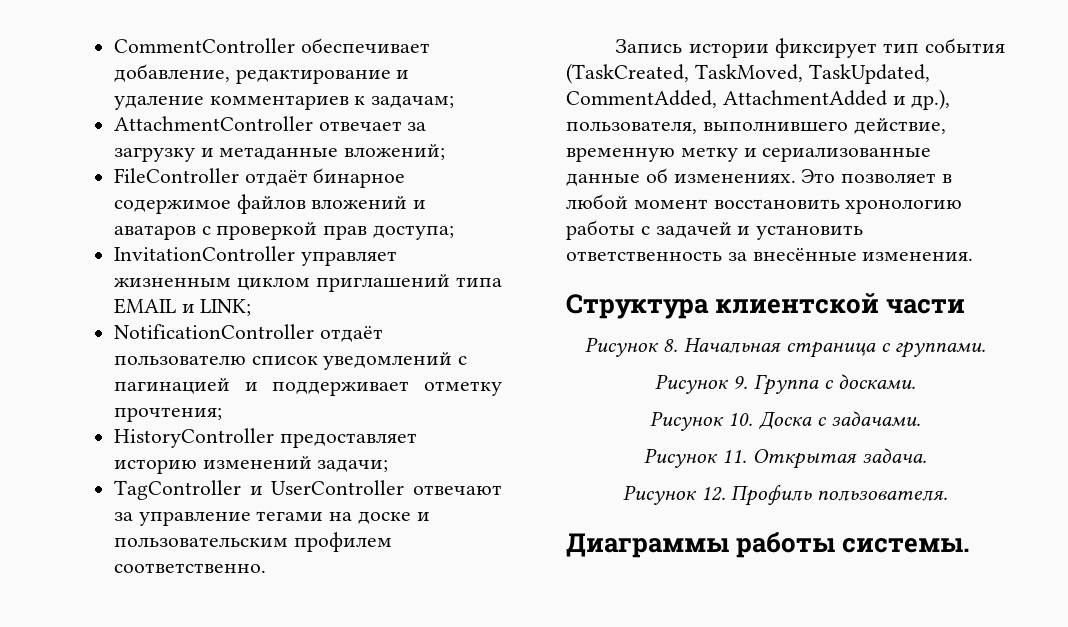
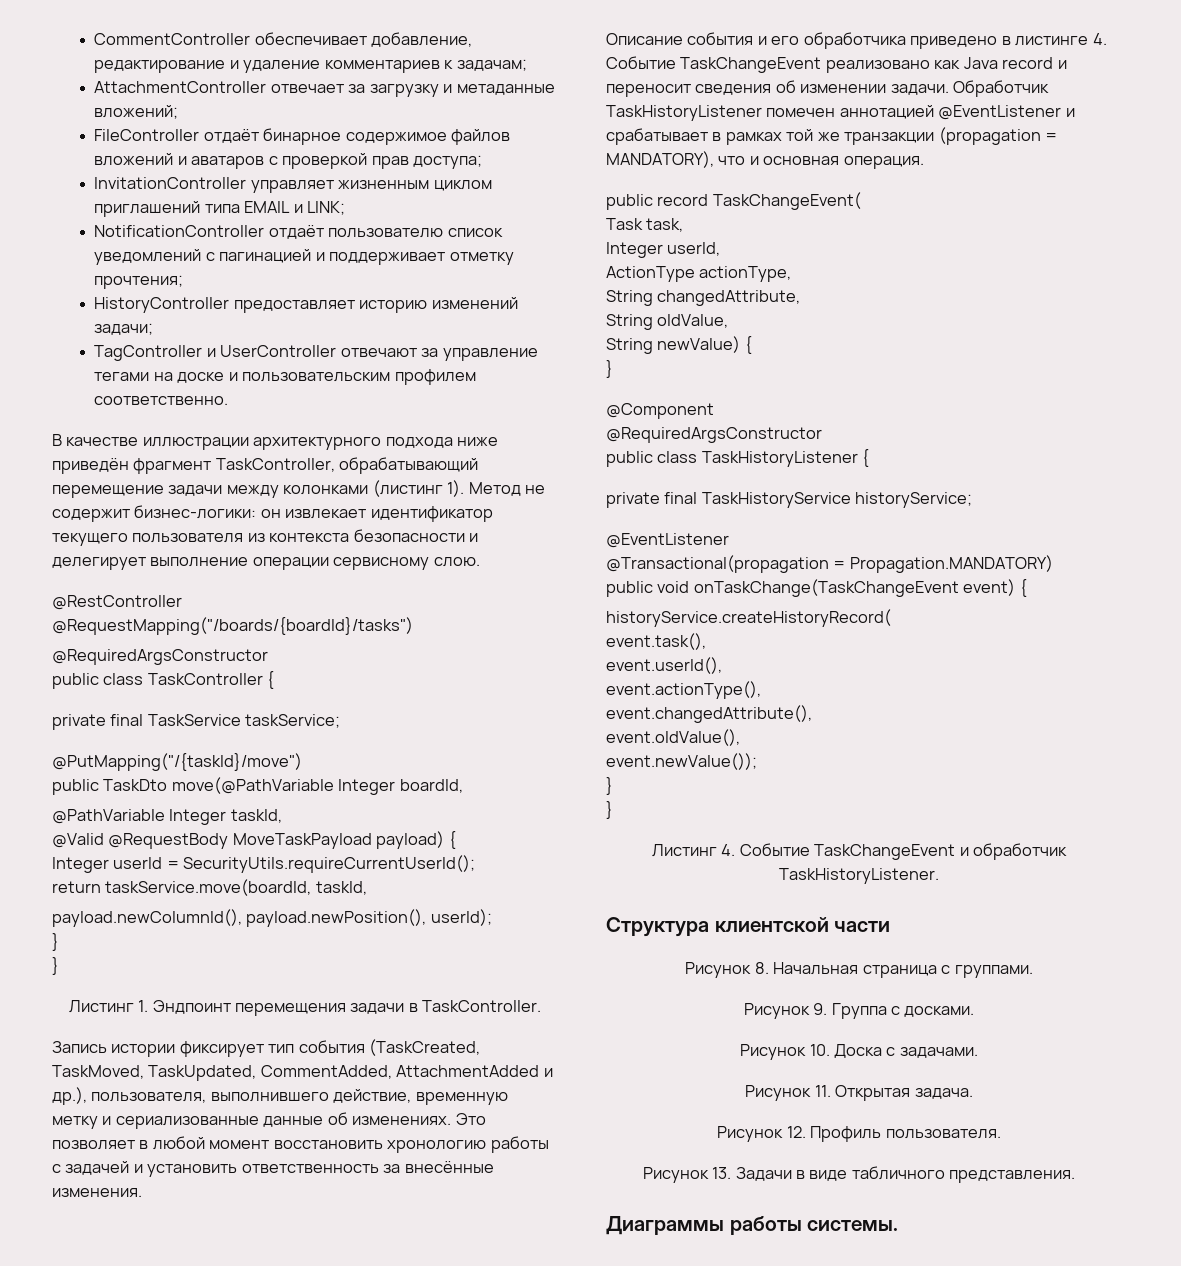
(266, 568) none -> [52,434,499,450] [52,457,479,474] [52,480,546,498] [52,505,493,522] [52,529,479,546] [52,557,480,570] [52,595,182,610] [52,617,413,635] [52,649,268,665] [52,671,275,689] [52,714,341,730] [52,753,302,771] [52,777,463,795] [52,809,282,825] [52,831,456,849] [52,855,476,873] [52,879,367,896] [52,909,492,927] [52,933,59,951] [52,957,59,975] [68,1000,542,1016] // В качестве иллюстрации архитектурного подхода ниже приведён фрагмент TaskController, обрабатывающий перемещение задачи между колонками (листинг 1). Метод не содержит бизнес-логики: он извлекает идентификатор текущего пользователя из контекста безопасности и делегирует выполнение операции сервисному слою. // @RestController // @RequestMapping("/boards/{boardId}/tasks") // @RequiredArgsConstructor // public class TaskController { // private final TaskService taskService; // @PutMapping("/{taskId}/move") // public TaskDto move(@PathVariable Integer boardId, // @PathVariable Integer taskId, // @Valid @RequestBody MoveTaskPayload payload) { // Integer userId = SecurityUtils.requireCurrentUserId(); // return taskService.move(boardId, taskId, // payload.newColumnId(), payload.newPosition(), userId); // } // } // Листинг 1. Эндпоинт перемещения задачи в TaskController.
(974, 256) none -> [606,32,1107,49] [606,56,1067,73] [606,80,1050,97] [606,105,1075,121] [606,127,1058,145] [606,151,924,169] [606,192,861,210] [606,218,684,232] [606,242,721,258] [606,266,792,282] [606,290,801,306] [606,314,729,330] [606,336,752,354] [606,360,613,378] [606,403,714,419] [606,427,822,443] [606,449,870,467] [606,492,973,508] [606,533,729,548] [606,555,1053,573] [606,579,1027,597] [606,609,891,627] [606,633,706,650] [606,657,722,674] [606,681,761,699] [606,705,812,723] [606,729,740,746] [606,753,757,770] [606,777,613,795] [606,801,613,819] [651,843,1068,860] [779,868,939,884] // Описание события и его обработчика приведено в листинге 4. Событие TaskChangeEvent реализовано как Java record и переносит сведения об изменении задачи. Обработчик TaskHistoryListener помечен аннотацией @EventListener и срабатывает в рамках той же транзакции (propagation = MANDATORY), что и основная операция. // public record TaskChangeEvent( // Task task, // Integer userId, // ActionType actionType, // String changedAttribute, // String oldValue, // String newValue) { // } // @Component // @RequiredArgsConstructor // public class TaskHistoryListener { // private final TaskHistoryService historyService; // @EventListener // @Transactional(propagation = Propagation.MANDATORY) // public void onTaskChange(TaskChangeEvent event) { // historyService.createHistoryRecord( // event.task(), // event.userId(), // event.actionType(), // event.changedAttribute(), // event.oldValue(), // event.newValue()); // } // } // Листинг 4. Событие TaskChangeEvent и обработчик TaskHistoryListener.
(949, 495) none -> [642,1166,1076,1183] // Рисунок 13. Задачи в виде табличного представления.

